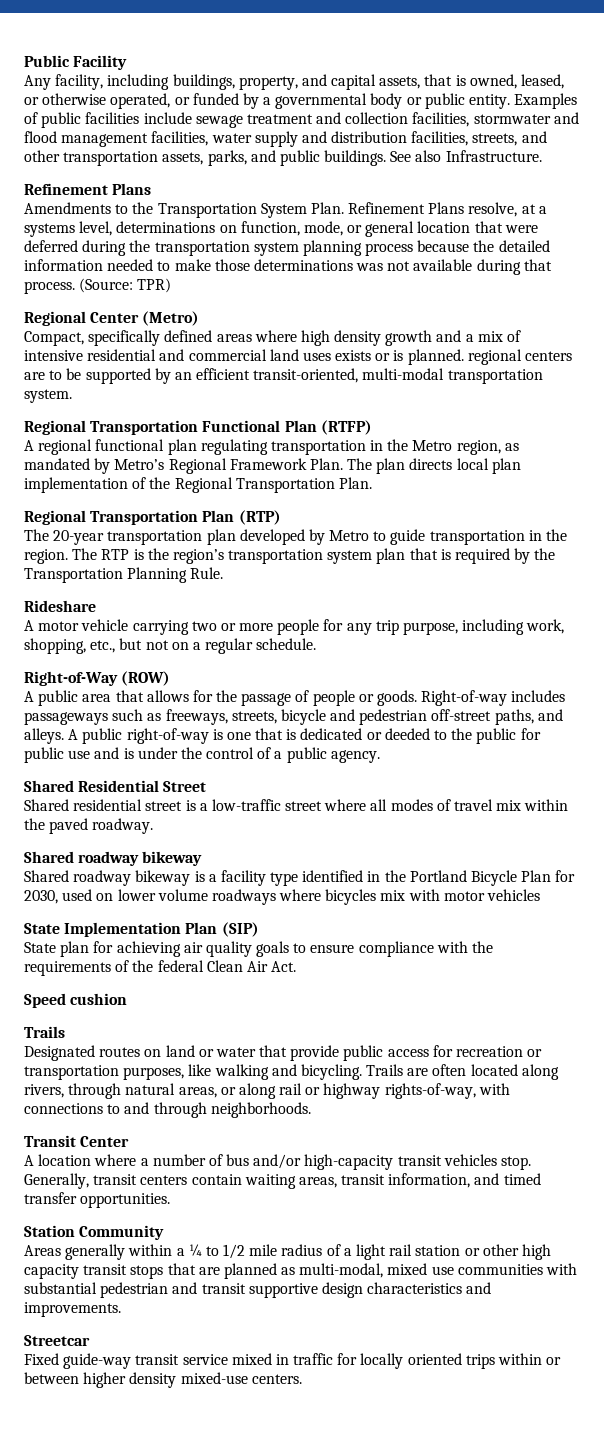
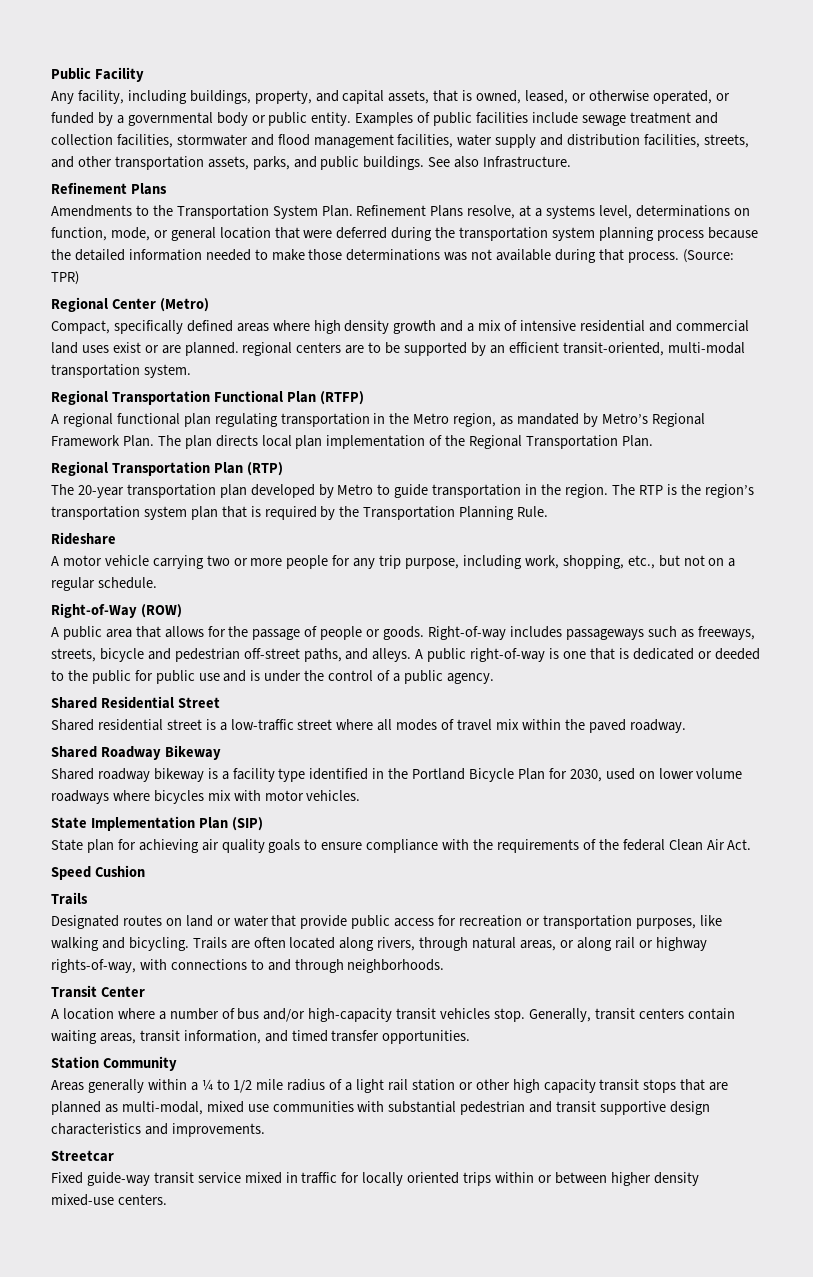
[335,350,404,361] exists or is -> [112,342,181,354] exist or are
[78,851,203,866] roadway bikeway -> [100,745,221,760] Roadway Bikeway
[487,889,541,901] vehicles -> [306,790,361,801] vehicles.
[70,993,128,1005] cushion -> [94,865,145,877] Cushion

